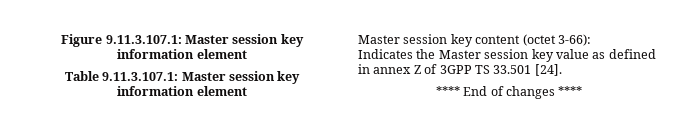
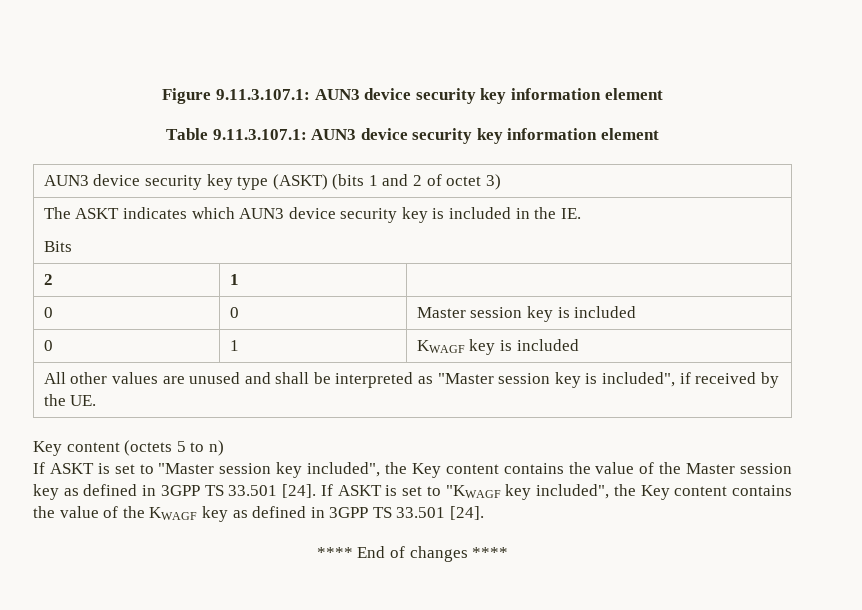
[185,34,279,44] Master session -> [314,88,476,104] AUN3 device security
[181,71,301,84] [117,86,247,96] [358,34,591,47] [358,49,413,59] Master session key information element // Master session key content (octet 3-66): // Indicates -> [311,128,660,144] [43,174,501,190] [43,207,581,223] [43,241,72,252] [43,274,53,285] [229,274,239,285] [43,307,53,318] [229,307,239,318] [416,306,637,322] [43,340,53,351] [229,340,239,351] [416,339,579,355] [43,372,779,388] [43,394,97,406] [33,440,224,456] [33,462,655,478] AUN3 device security key information element // AUN3 device security key type (ASKT) (bits 1 and 2 of octet 3) // The ASKT indicates which AUN3 device security key is included in the IE. // Bits // 2 | 1 | // 0 | 0 | Master session key is included // 0 | 1 | KWAGF key is included // All other values are unused and shall be interpreted as "Master session key is included", if received by the UE. // Key content (octets 5 to n) // If ASKT is set to "Master session key included", the Key content contains the value of
[555,49,656,59] [358,64,438,74] value as defined in annex Z of -> [63,484,792,500] [33,506,325,522] as defined in 3GPP TS 33.501 [24]. If ASKT is set to "KWAGF key included", the Key content contains the value of the KWAGF key as defined in

